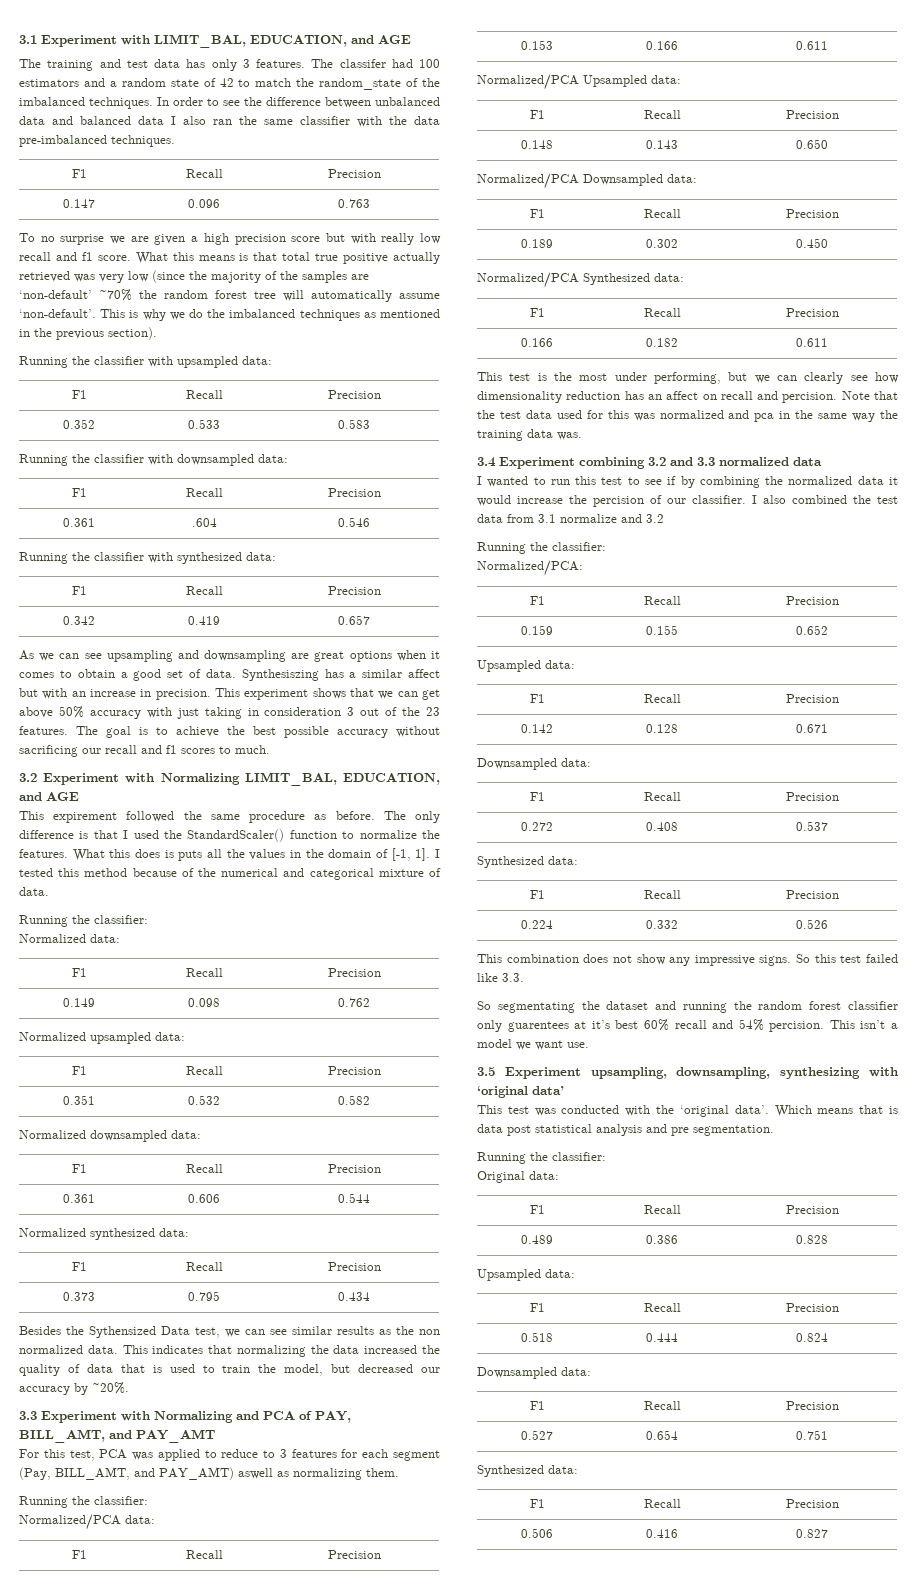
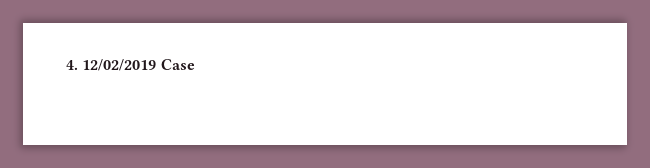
[19,34,411,48] [19,59,440,71] [19,78,440,90] [19,97,440,109] [19,116,440,127] [19,135,175,147] [71,169,87,178] [185,169,223,178] [327,169,381,178] [63,199,95,208] [188,199,220,208] [338,199,370,208] [19,233,441,245] [19,252,441,264] [19,270,369,283] [19,289,440,302] [19,309,440,321] [19,327,157,340] [19,356,272,368] [71,390,87,399] [185,390,223,399] [327,390,381,399] [63,419,95,429] [188,419,220,429] [338,419,370,429] [19,454,288,466] [71,488,87,497] [185,488,223,497] [327,488,381,497] [63,518,95,527] [191,518,217,527] [338,517,370,527] [19,552,276,564] [71,586,87,595] [185,586,223,595] [327,586,381,595] [63,616,95,625] [188,616,220,625] [338,615,370,625] [19,650,441,662] [19,669,440,681] [19,688,440,700] [19,706,441,719] [19,726,440,738] [19,745,270,757] [19,772,440,786] [19,792,79,801] [19,811,441,823] [19,829,440,842] [19,848,441,861] [19,868,441,880] [19,887,49,896] [19,915,148,927] [19,934,120,943] [71,968,87,977] [185,968,223,977] [327,968,381,977] [63,998,95,1007] [188,998,220,1007] [338,998,370,1007] [19,1032,185,1044] [71,1066,87,1075] [185,1066,223,1075] [327,1066,381,1075] [63,1095,95,1105] [188,1095,220,1105] [338,1095,370,1105] [19,1130,201,1142] [71,1164,87,1173] [185,1164,223,1173] [327,1164,381,1173] [63,1194,95,1203] [188,1194,220,1203] [338,1193,370,1203] [19,1228,189,1240] [71,1262,87,1271] [185,1262,223,1271] [327,1262,381,1271] [63,1292,95,1301] [188,1291,220,1301] [338,1292,370,1301] [19,1326,440,1338] [19,1345,440,1357] [19,1364,440,1376] [19,1382,129,1395] [19,1411,351,1423] [19,1429,215,1443] [19,1449,441,1461] [19,1467,399,1480] [19,1496,148,1508] [19,1514,155,1530] [71,1550,87,1559] [185,1550,223,1559] [327,1550,381,1559] [521,40,553,50] [646,41,678,50] [796,41,828,50] [477,74,681,90] [529,110,545,119] [643,110,681,119] [785,110,839,119] [521,140,553,149] [646,140,678,149] [796,139,828,149] [477,173,697,189] [529,209,545,218] [643,209,681,218] [785,209,839,218] [521,239,553,248] [646,239,678,248] [796,238,828,248] [477,272,684,288] [529,308,545,317] [643,308,681,317] [785,308,839,317] [521,338,553,347] [646,338,678,347] [796,338,828,347] [477,372,899,384] [477,391,899,403] [477,410,898,422] [477,429,582,441] [477,457,822,469] [477,476,898,488] [477,495,898,507] [477,514,664,523] [477,542,606,554] [477,560,583,576] [529,596,545,605] [643,596,681,605] [785,596,839,605] [521,625,553,635] [646,625,678,635] [796,625,828,635] [477,660,575,672] [529,694,545,703] [643,694,681,703] [785,694,839,703] [521,724,553,733] [646,724,678,733] [796,724,828,733] [477,758,591,770] [529,792,545,801] [643,792,681,801] [785,792,839,801] [521,822,553,831] [646,822,678,831] [796,821,828,831] [477,856,578,868] [529,890,545,899] [643,890,681,899] [785,890,839,899] [521,920,553,929] [646,920,678,929] [796,919,828,929] [477,954,898,966] [477,973,524,982] [477,1001,898,1013] [477,1019,898,1032] [477,1039,589,1050] [477,1067,898,1079] [477,1086,564,1098] [477,1105,898,1117] [477,1124,774,1136] [477,1152,606,1164] [477,1171,559,1183] [529,1205,545,1214] [643,1205,681,1214] [785,1205,839,1214] [521,1235,553,1244] [646,1235,678,1244] [796,1235,828,1244] [477,1269,575,1281] [529,1303,545,1312] [643,1303,681,1312] [785,1303,839,1312] [521,1332,553,1342] [646,1333,678,1342] [796,1333,828,1342] [477,1367,591,1379] [529,1401,545,1410] [643,1401,681,1410] [785,1401,839,1410] [521,1430,553,1440] [646,1430,678,1440] [796,1430,828,1440] [477,1465,578,1477] [529,1499,545,1508] [643,1499,681,1508] [785,1499,839,1508] [521,1528,553,1538] [646,1529,678,1538] [796,1529,828,1538] 3.1 Experiment with LIMIT_BAL, EDUCATION, and AGE // The training and test data has only 3 features. The classifer had 100 estimators and a random state of 42 to match the random_state of the imbalanced techniques. In order to see the difference between unbalanced data and balanced data I also ran the same classifier with the data pre-imbalanced techniques. // F1 | Recall | Precision // 0.147 | 0.096 | 0.763 // To no surprise we are given a high precision score but with really low recall and f1 score. What this means is that total true positive actually retrieved was very low (since the majority of the samples are ‘non-default’ ~70% the random forest tree will automatically assume ‘non-default’. This is why we do the imbalanced techniques as mentioned in the previous section). // Running the classifier with upsampled data: // F1 | Recall | Precision // 0.352 | 0.533 | 0.583 // Running the classifier with downsampled data: // F1 | Recall | Precision // 0.361 | .604 | 0.546 // Running the classifier with synthesized data: // F1 | Recall | Precision // 0.342 | 0.419 | 0.657 // As we can see upsampling and downsampling are great options when it comes to obtain a good set of data. Synthesiszing has a similar affect but with an increase in precision. This experiment shows that we can get above 50% accuracy with just taking in consideration 3 out of the 23 features. The goal is to achieve the best possible accuracy without sacrificing our recall and f1 scores to much. // 3.2 Experiment with Normalizing LIMIT_BAL, EDUCATION, and AGE // This expirement followed the same procedure as before. The only difference is that I used the StandardScaler() function to normalize the features. What this does is puts all the values in the domain of [-1, 1]. I tested this method because of the numerical and categorical mixture of data. // Running the classifier: // Normalized data: // F1 | Recall | Precision // 0.149 | 0.098 | 0.762 // Normalized upsampled data: // F1 | Recall | Precision // 0.351 | 0.532 | 0.582 // Normalized downsampled data: // F1 | Recall | Precision // 0.361 | 0.606 | 0.544 // Normalized synthesized data: // F1 | Recall | Precision // 0.373 | 0.795 | 0.434 // Besides the Sythensized Data test, we can see similar results as the non normalized data. This indicates that normalizing the data increased the quality of data that is used to train the model, but decreased our accuracy by ~20%. // 3.3 Experiment with Normalizing and PCA of PAY, BILL_AMT, and PAY_AMT // For this test, PCA was applied to reduce to 3 features for each segment (Pay, BILL_AMT, and PAY_AMT) aswell as normalizing them. // Running the classifier: // Normalized/PCA data: // F1 | Recall | Precision // 0.153 | 0.166 | 0.611 // Normalized/PCA Upsampled data: // F1 | Recall | Precision // 0.148 | 0.143 | 0.650 // Normalized/PCA Downsampled data: // F1 | Recall | Precision // 0.189 | 0.302 | 0.450 // Normalized/PCA Synthesized data: // F1 | Recall | Precision // 0.166 | 0.182 | 0.611 // This test is the most under performing, but we can clearly see how dimensionality reduction has an affect on recall and percision. Note that the test data used for this was normalized and pca in the same way the training data was. // 3.4 Experiment combining 3.2 and 3.3 normalized data // I wanted to run this test to see if by combining the normalized data it would increase the percision of our classifier. I also combined the test data from 3.1 normalize and 3.2 // Running the classifier: // Normalized/PCA: // F1 | Recall | Precision // 0.159 | 0.155 | 0.652 // Upsampled data: // F1 | Recall | Precision // 0.142 | 0.128 | 0.671 // Downsampled data: // F1 | Recall | Precision // 0.272 | 0.408 | 0.537 // Synthesized data: // F1 | Recall | Precision // 0.224 | 0.332 | 0.526 // This combination does not show any impressive signs. So this test failed like 3.3. // So segmentating the dataset and running the random forest classifier only guarentees at it’s best 60% recall and 54% percision. This isn’t a model we want use. // 3.5 Experiment upsampling, downsampling, synthesizing with ‘original data’ // This test was conducted with the ‘original data’. Which means that is data post statistical analysis and pre segmentation. // Running the classifier: // Original data: // F1 | Recall | Precision // 0.489 | 0.386 | 0.828 // Upsampled data: // F1 | Recall | Precision // 0.518 | 0.444 | 0.824 // Downsampled data: // F1 | Recall | Precision // 0.527 | 0.654 | 0.751 // Synthesized data: // F1 | Recall | Precision // 0.506 | 0.416 | 0.827 -> [66,59,195,71] 4. 12/02/2019 Case

